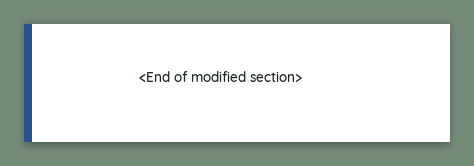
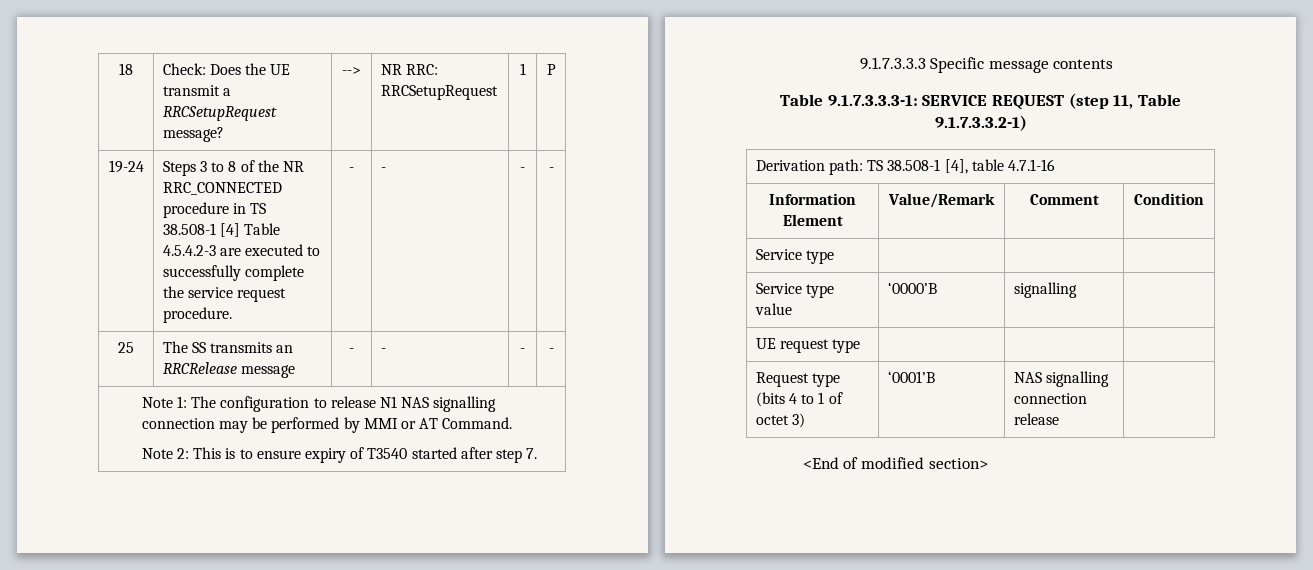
(139, 76) none -> [119,63,133,75] [162,63,291,75] [162,85,232,96] [162,106,277,121] [162,127,224,142] [342,67,361,75] [380,64,439,75] [380,85,498,100] [519,63,526,75] [546,64,556,75] [108,160,144,173] [162,160,304,176] [162,182,282,195] [162,202,267,218] [162,223,281,237] [162,244,321,256] [162,265,305,281] [162,286,287,302] [162,307,232,323] [349,167,354,172] [380,167,386,172] [520,167,525,172] [548,167,554,172] [118,342,134,353] [162,341,294,353] [162,362,296,378] [349,348,354,353] [380,348,386,353] [520,348,525,353] [548,348,554,353] [141,396,497,412] [141,417,513,433] [141,447,538,463] [859,57,1114,73] [780,93,1181,110] [934,115,1027,131] [755,159,1055,175] [769,193,856,205] [782,214,843,226] [888,193,995,208] [1029,194,1099,205] [1134,193,1204,205] [755,249,835,264] [755,283,835,298] [754,303,792,315] [887,282,937,294] [1013,282,1077,298] [755,338,861,353] [755,372,841,387] [755,392,843,407] [755,413,806,428] [887,371,935,383] [1013,371,1110,387] [1013,393,1087,404] [1013,413,1059,425] 18 | Check: Does the UE transmit a RRCSetupRequest message? | --> | NR RRC: RRCSetupRequest | 1 | P // 19-24 | Steps 3 to 8 of the NR RRC_CONNECTED procedure in TS 38.508-1 [4] Table 4.5.4.2-3 are executed to successfully complete the service request procedure. | - | - | - | - // 25 | The SS transmits an RRCRelease message | - | - | - | - // Note 1: The configuration to release N1 NAS signalling connection may be performed by MMI or AT Command. // Note 2: This is to ensure expiry of T3540 started after step 7. // 9.1.7.3.3.3 Specific message contents // Table 9.1.7.3.3.3-1: SERVICE REQUEST (step 11, Table 9.1.7.3.3.2-1) // Derivation path: TS 38.508-1 [4], table 4.7.1-16 // Information Element | Value/Remark | Comment | Condition // Service type | | | // Service type value | ‘0000’B | signalling | // UE request type | | | // Request type (bits 4 to 1 of octet 3) | ‘0001’B | NAS signalling connection release | //

